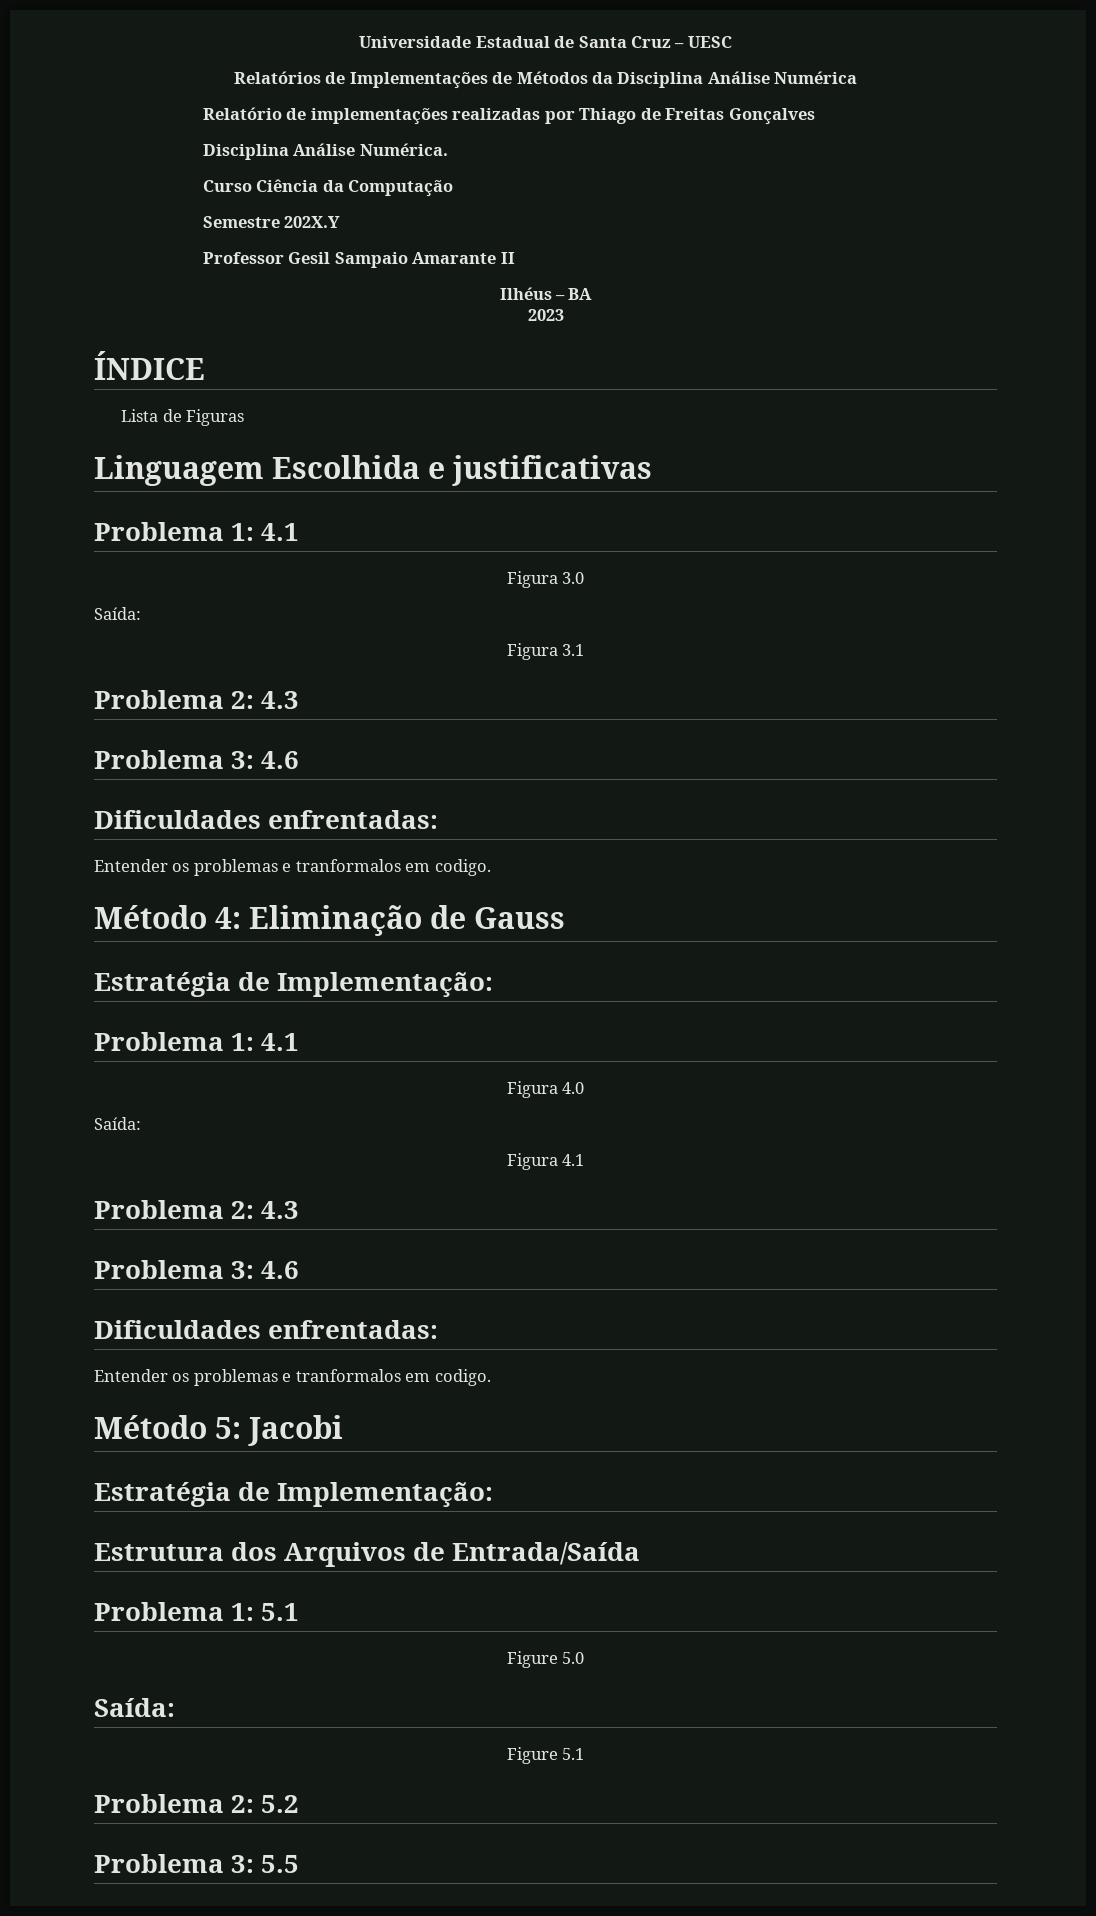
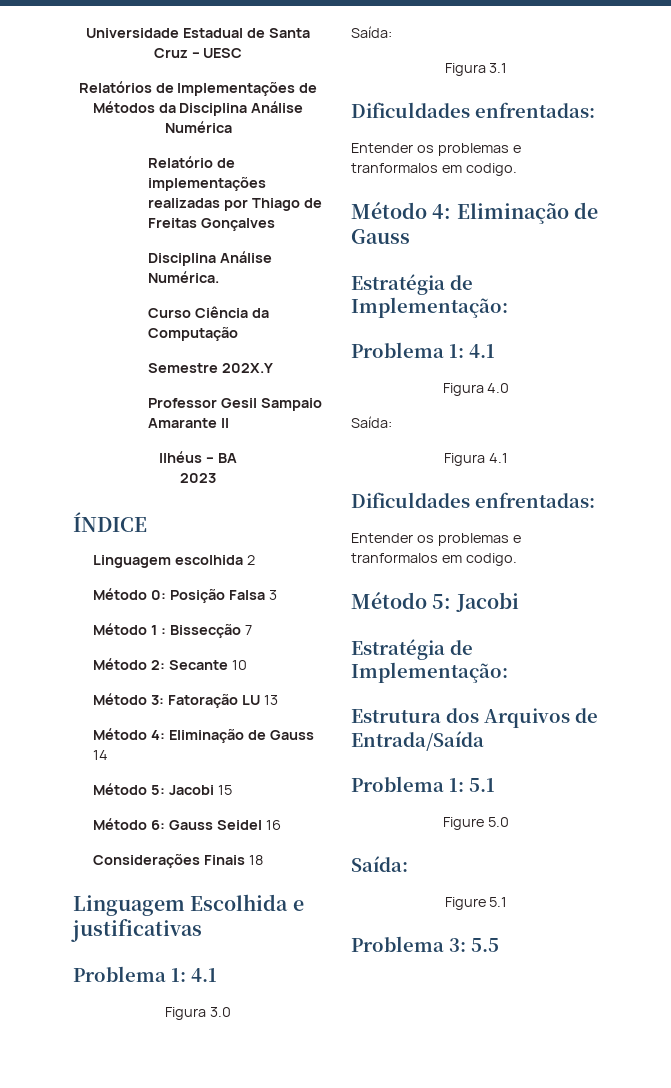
[121,409,245,426] Lista de Figuras -> [92,555,255,568] [92,588,277,603] [92,623,252,638] [92,658,247,670] [92,693,278,708] [92,728,314,743] [92,750,108,760] [92,783,232,795] [92,818,281,830] [92,854,263,868] Linguagem escolhida 2 // Método 0: Posição Falsa 3 // Método 1 : Bissecção 7 // Método 2: Secante 10 // Método 3: Fatoração LU 13 // Método 4: Eliminação de Gauss 14 // Método 5: Jacobi 15 // Método 6: Gauss Seidel 16 // Considerações Finais 18
[94,690,300,709] [94,750,300,769] // Problema 2: 4.3 // Problema 3: 4.6 -> (508, 68) none
[94,1200,300,1219] [94,1260,300,1279] // Problema 2: 4.3 // Problema 3: 4.6 -> (508, 458) none
[94,1794,300,1813] // Problema 2: 5.2 -> (508, 902) none

